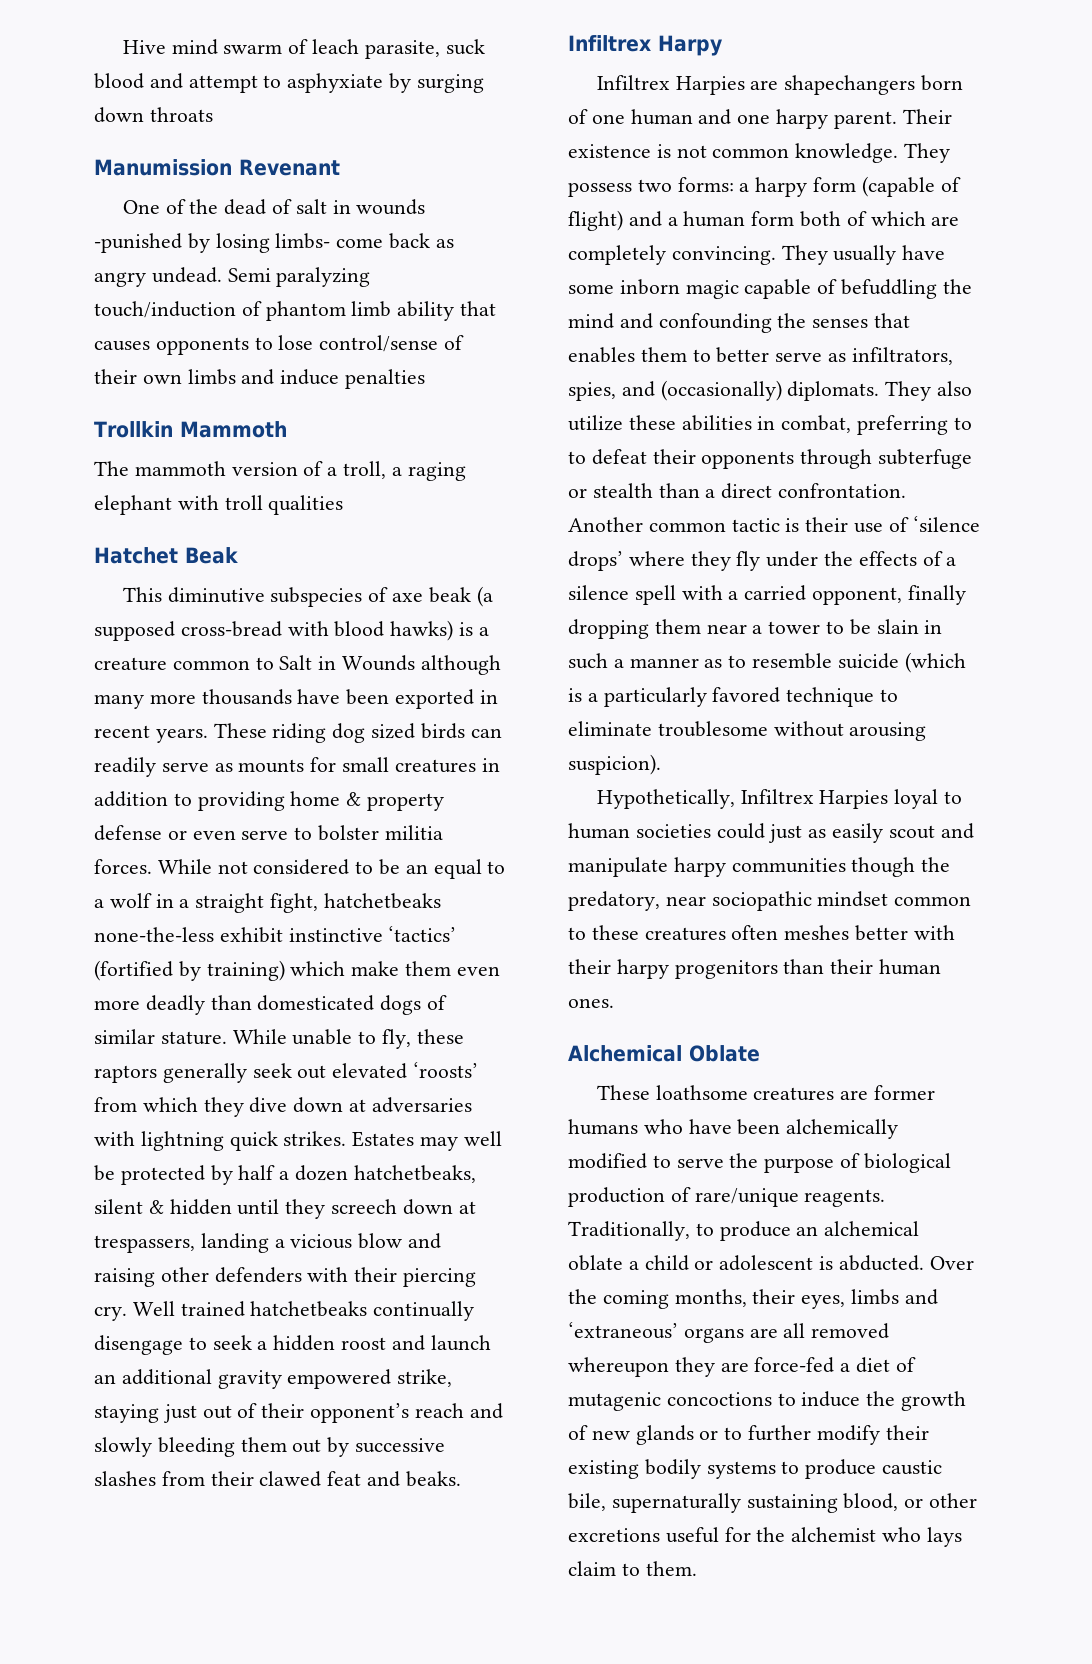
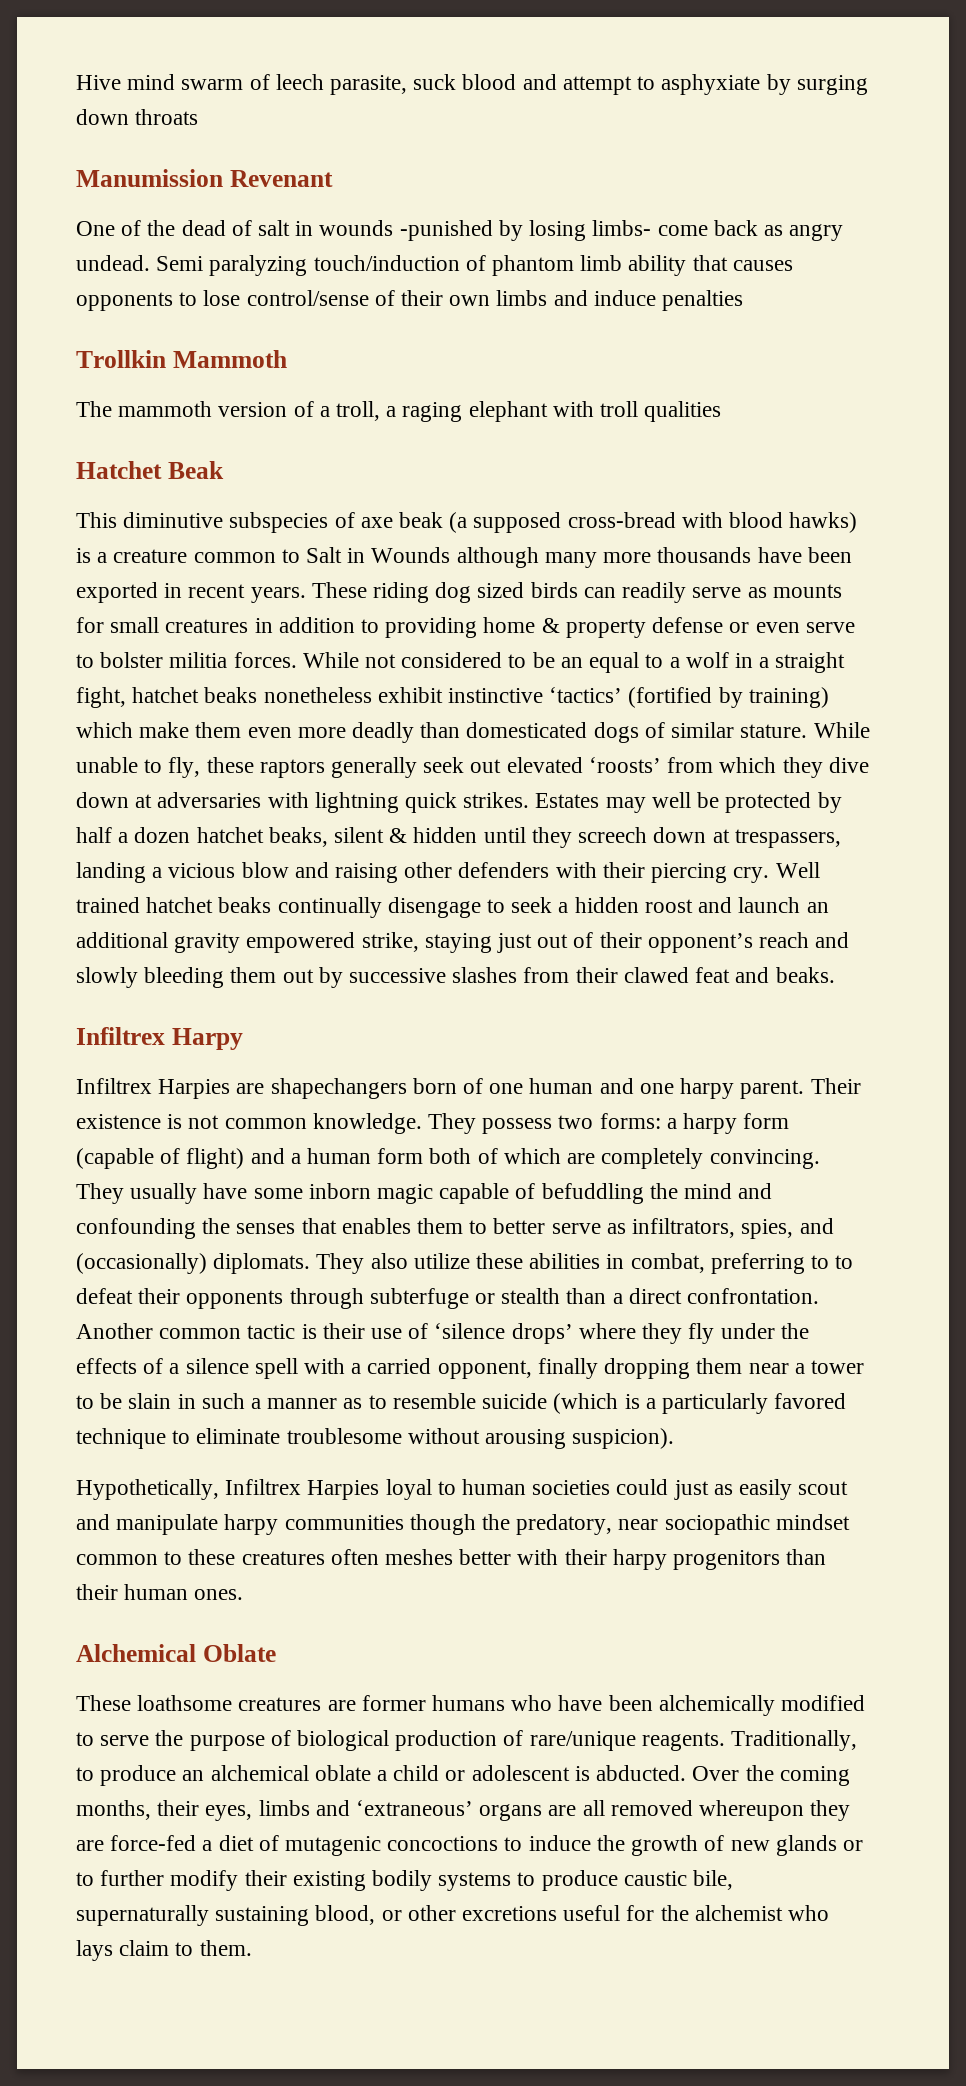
[311,39,359,54] leach -> [275,74,324,90] leech
[323,893,441,909] [94,927,214,942] hatchetbeaks none-the-less -> [132,687,372,703] hatchet beaks nonetheless
[353,1165,476,1183] hatchetbeaks, -> [196,827,328,847] hatchet beaks,
[250,1301,368,1317] hatchetbeaks -> [146,897,272,913] hatchet beaks

